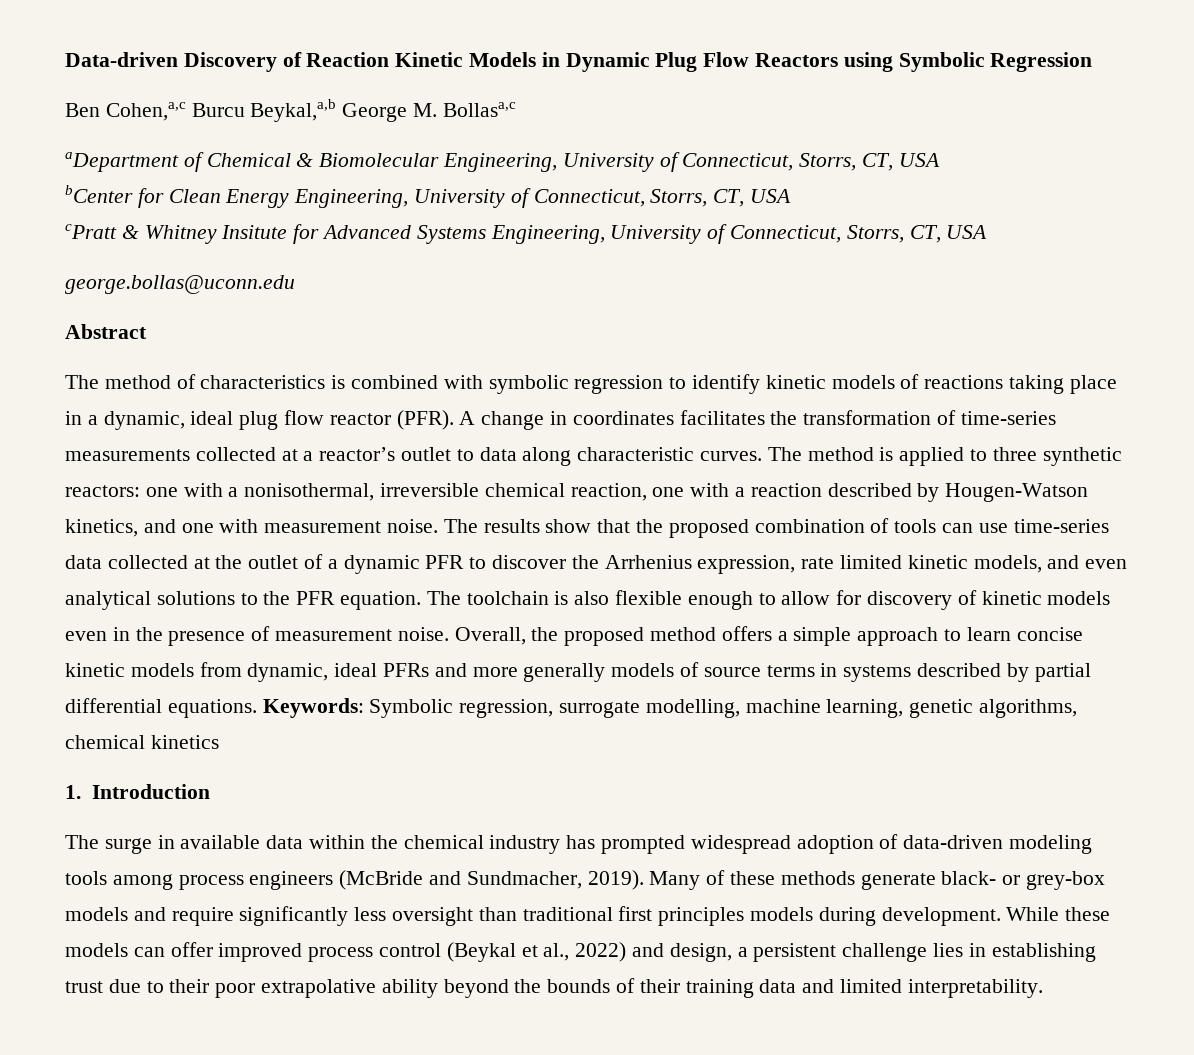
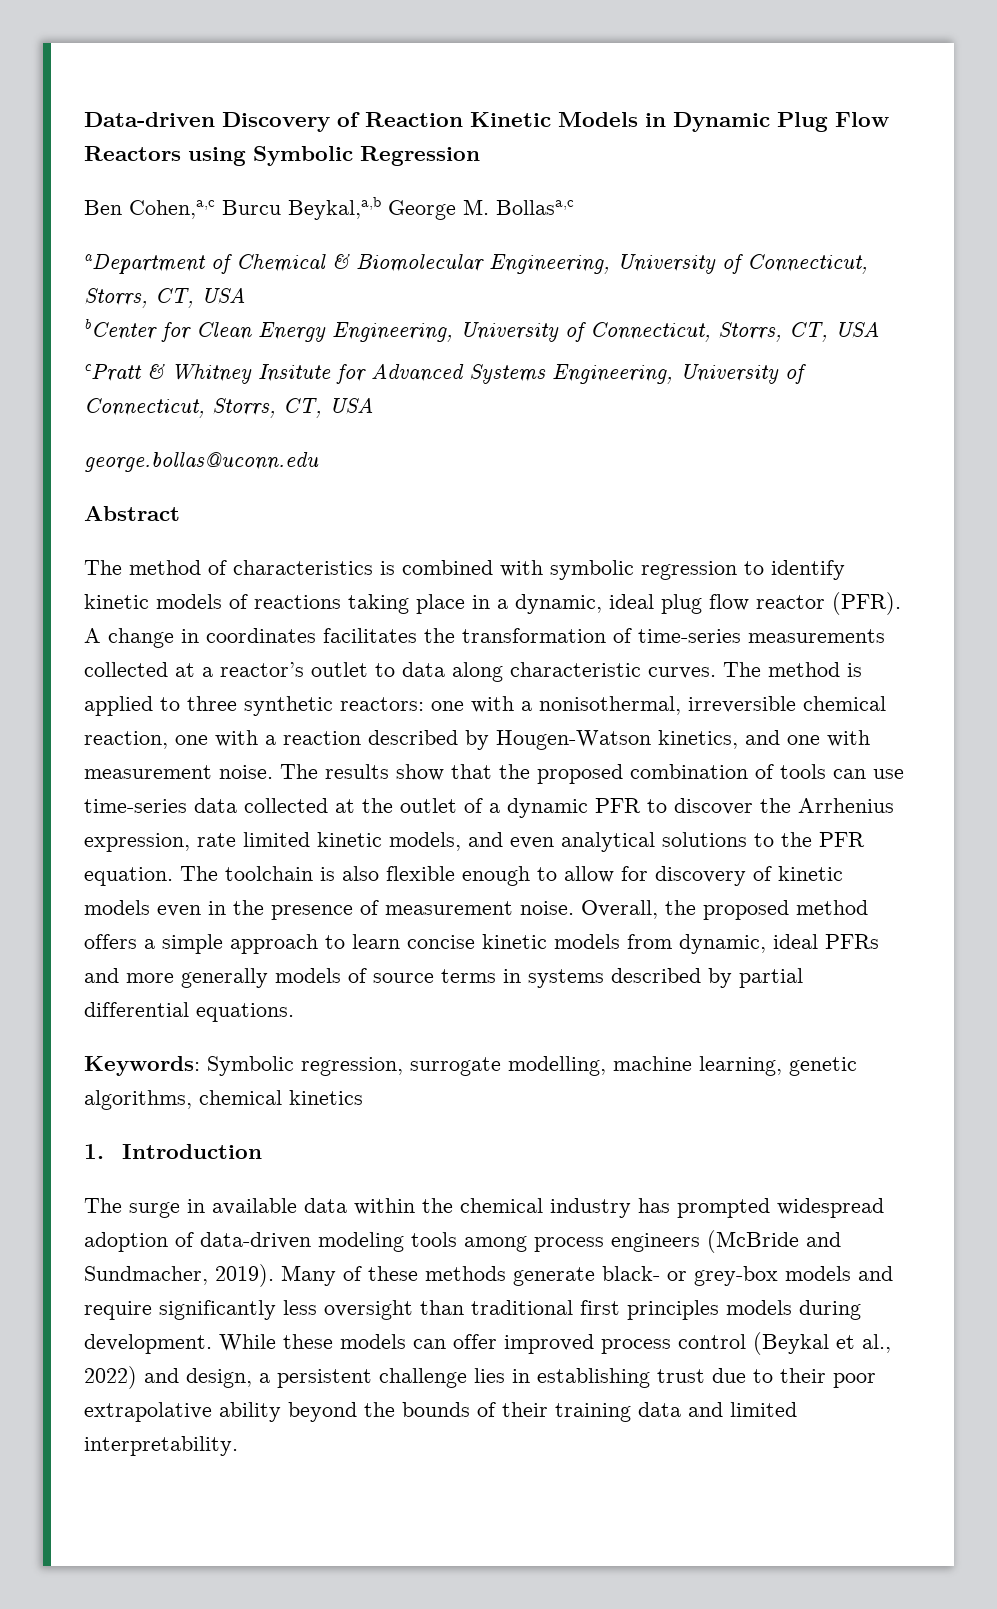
(257, 708) none -> (294, 1012) //

